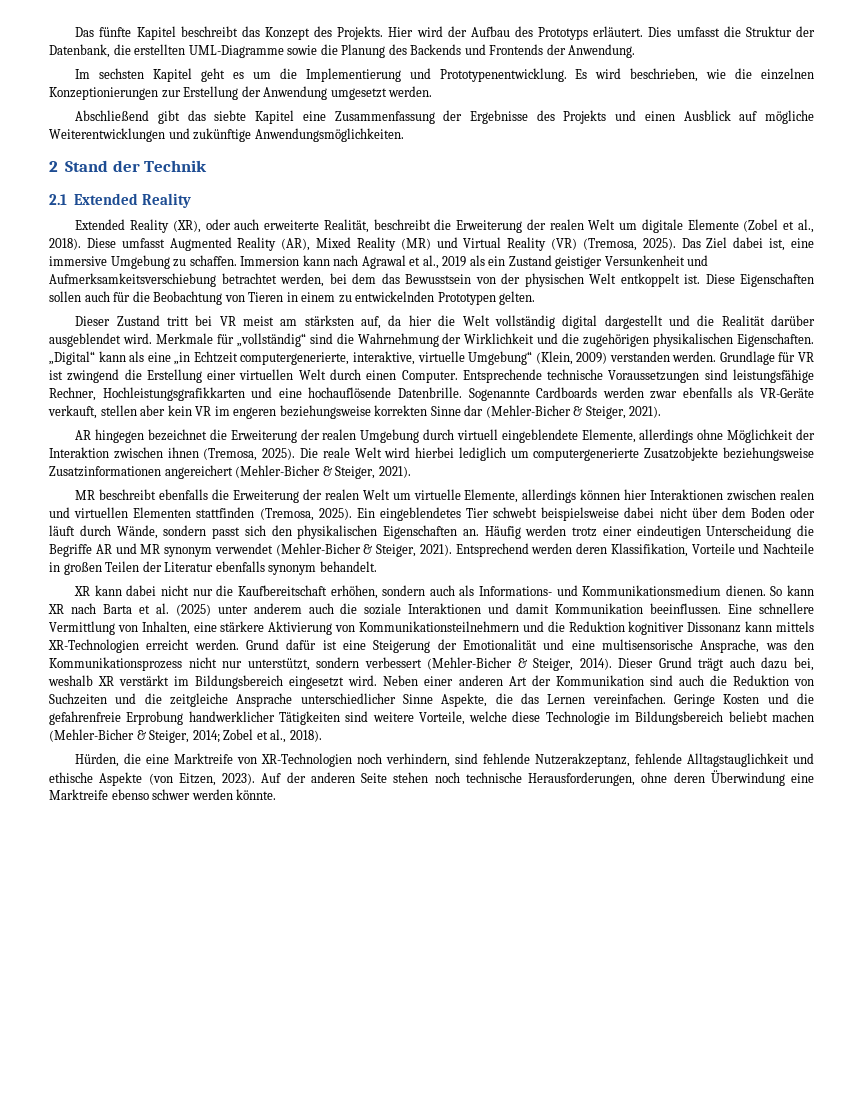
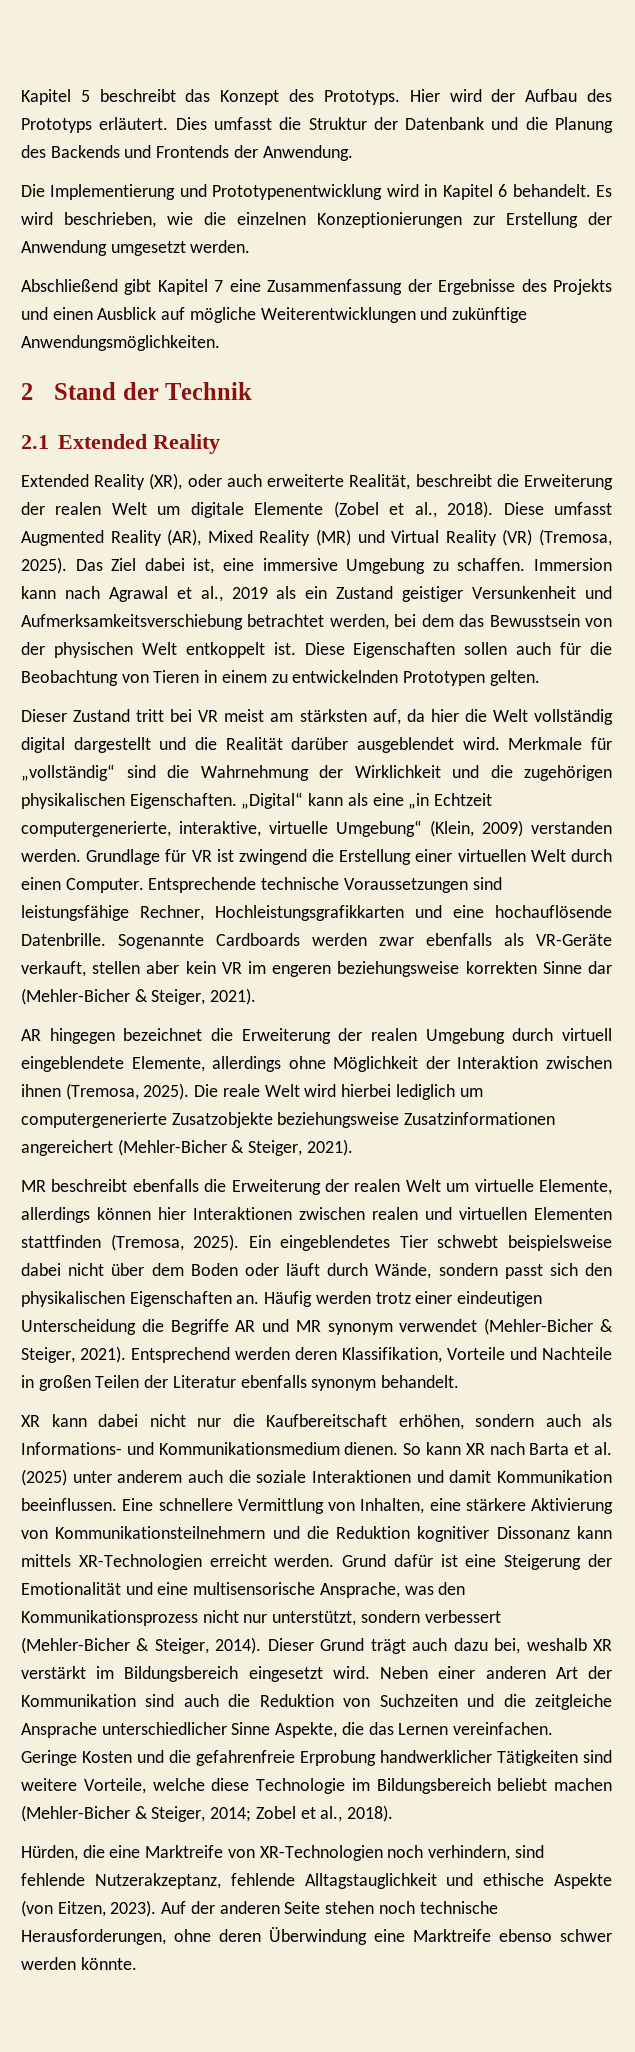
[75,26,176,40] Das fünfte Kapitel -> [21,89,90,105] Kapitel 5
[337,26,384,40] Projekts. -> [323,90,400,105] Prototyps.
[49,44,318,58] Datenbank, die erstellten UML-Diagramme sowie -> [405,117,519,130] Datenbank und
[75,68,567,82] Im sechsten Kapitel geht es um die Implementierung und Prototypenentwicklung. -> [21,184,591,200] Die Implementierung und Prototypenentwicklung wird in Kapitel 6 behandelt.
[187,110,295,124] das siebte Kapitel -> [157,279,224,295] Kapitel 7

